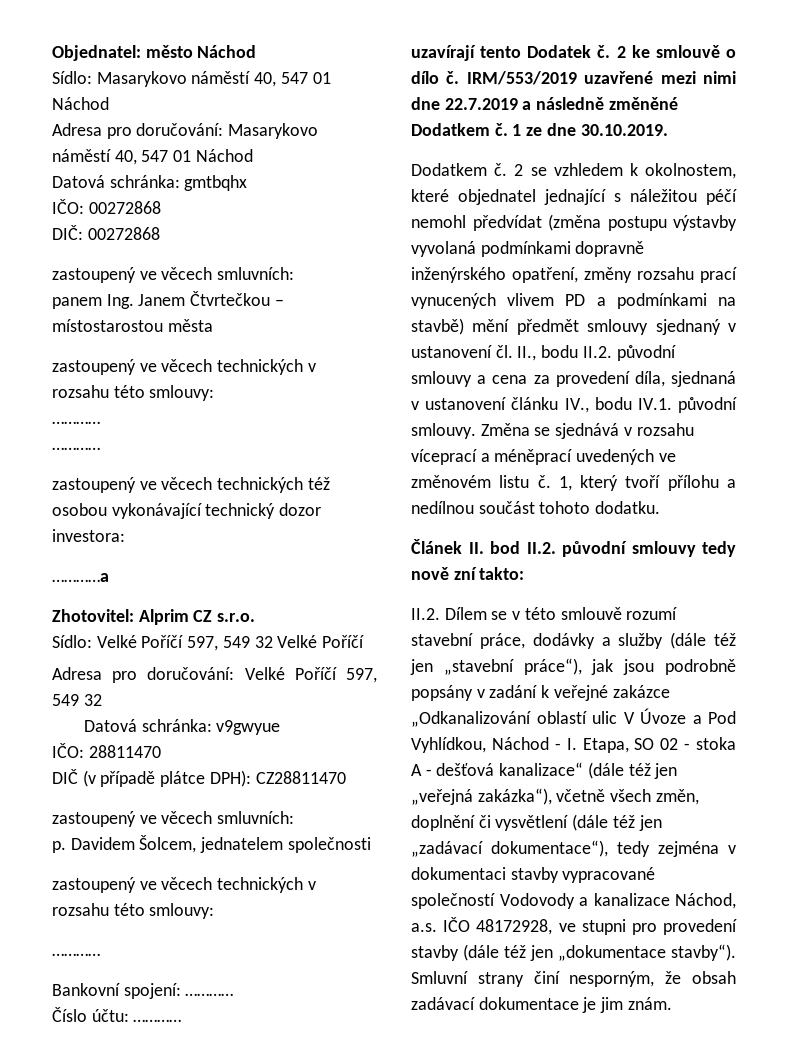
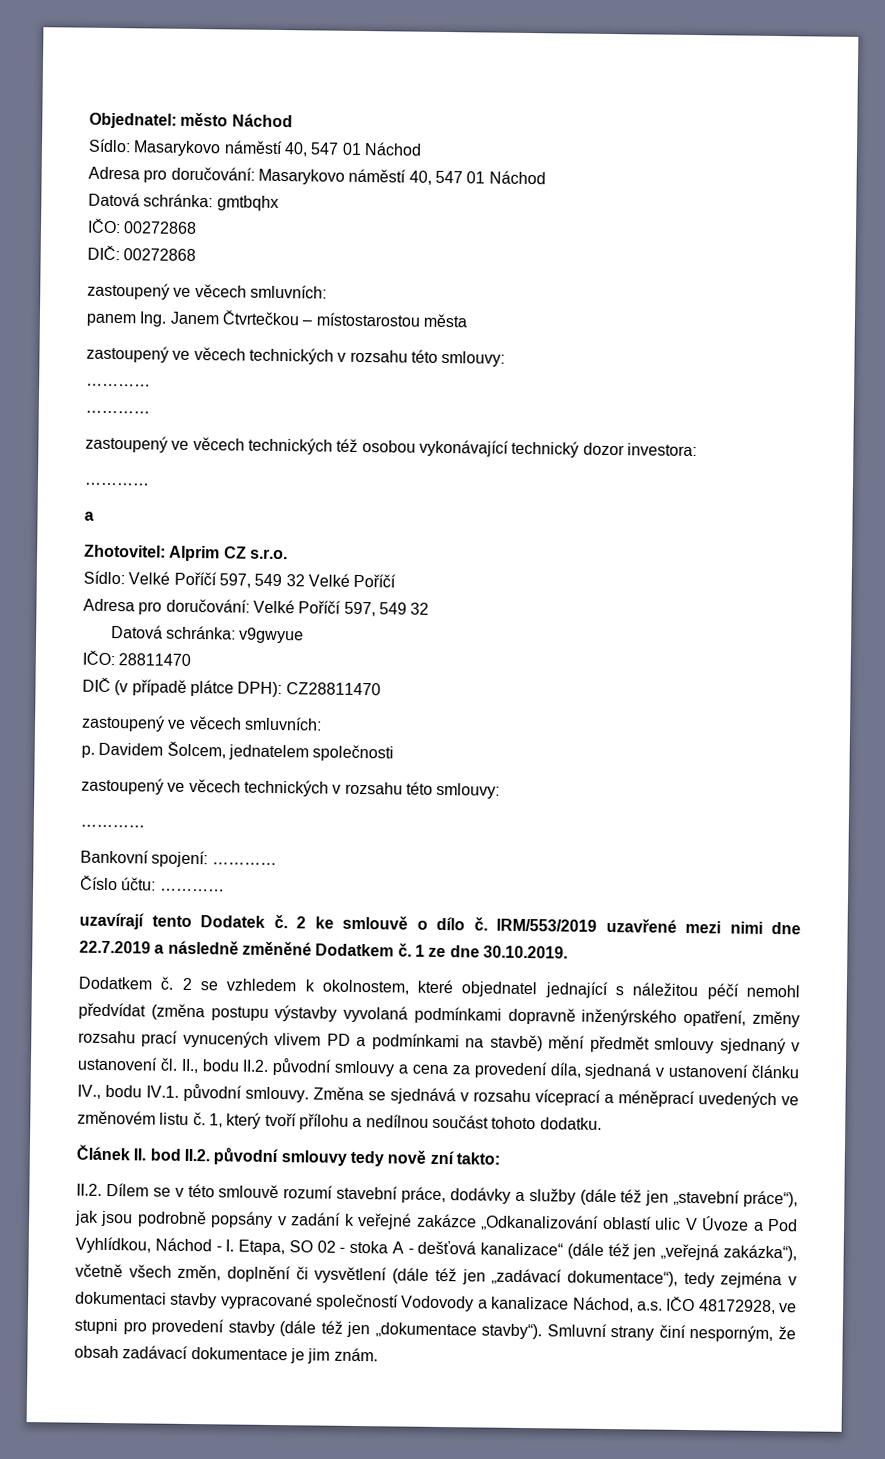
[52,573,109,582] …………a -> [84,482,149,486] [84,511,94,521] ………… // a

